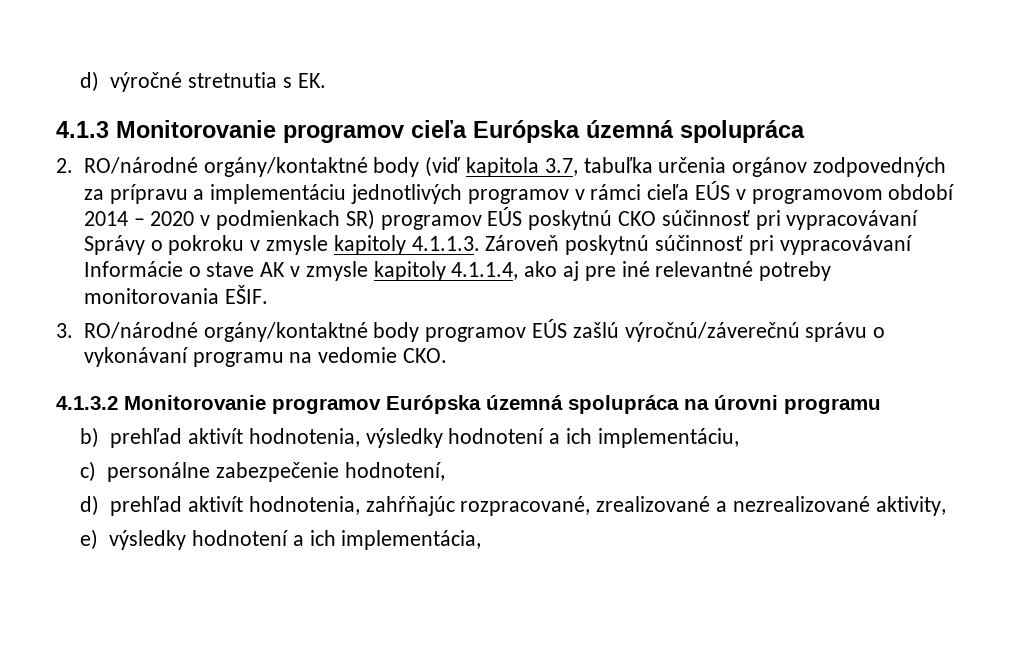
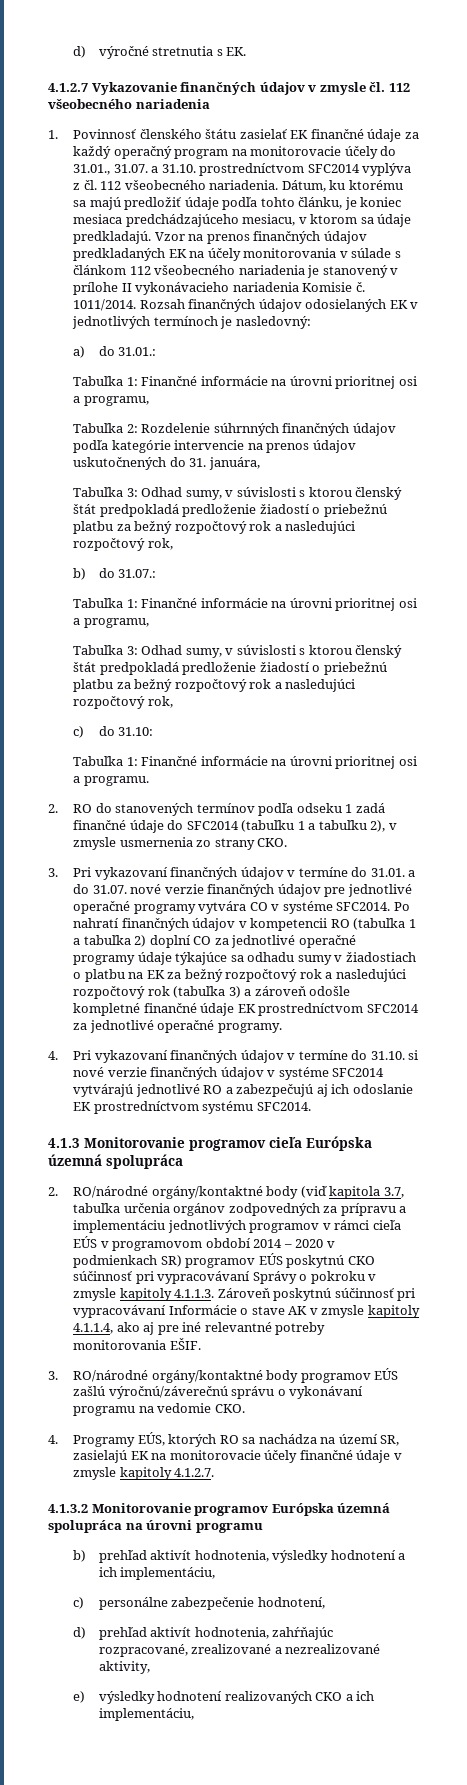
(326, 80) none -> [48,82,410,95] [48,99,210,109] [48,129,419,142] [73,146,397,159] [73,163,412,176] [73,180,403,192] [73,197,402,210] [73,214,412,227] [73,231,367,244] [73,248,401,261] [73,265,399,278] [73,282,365,295] [73,299,419,312] [72,316,311,329] [73,346,157,358] [73,376,417,389] [73,396,149,406] [73,423,396,436] [73,440,356,453] [73,457,260,470] [73,487,403,500] [73,504,387,517] [73,521,356,534] [73,538,173,551] [73,568,157,580] [73,598,417,611] [73,618,149,628] [73,645,403,658] [73,662,387,675] [73,679,356,692] [73,696,173,709] [73,726,154,738] [73,756,417,769] [73,776,149,786] [48,803,385,816] [73,820,397,833] [73,837,288,850] [48,867,416,880] [73,884,412,897] [73,901,410,914] [73,918,416,931] [73,935,356,948] [73,952,416,965] [73,969,406,982] [73,986,351,999] [73,1003,419,1016] [73,1020,282,1033] [48,1050,419,1063] [73,1067,385,1080] [73,1084,413,1097] [73,1101,311,1114] // 4.1.2.7 Vykazovanie finančných údajov v zmysle čl. 112 všeobecného nariadenia // 1. Povinnosť členského štátu zasielať EK finančné údaje za každý operačný program na monitorovacie účely do 31.01., 31.07. a 31.10. prostredníctvom SFC2014 vyplýva z čl. 112 všeobecného nariadenia. Dátum, ku ktorému sa majú predložiť údaje podľa tohto článku, je koniec mesiaca predchádzajúceho mesiacu, v ktorom sa údaje predkladajú. Vzor na prenos finančných údajov predkladaných EK na účely monitorovania v súlade s článkom 112 všeobecného nariadenia je stanovený v prílohe II vykonávacieho nariadenia Komisie č. 1011/2014. Rozsah finančných údajov odosielaných EK v jednotlivých termínoch je nasledovný: // a) do 31.01.: // Tabuľka 1: Finančné informácie na úrovni prioritnej osi a programu, // Tabuľka 2: Rozdelenie súhrnných finančných údajov podľa kategórie intervencie na prenos údajov uskutočnených do 31. januára, // Tabuľka 3: Odhad sumy, v súvislosti s ktorou členský štát predpokladá predloženie žiadostí o priebežnú platbu za bežný rozpočtový rok a nasledujúci rozpočtový rok, // b) do 31.07.: // Tabuľka 1: Finančné informácie na úrovni prioritnej osi a programu, // Tabuľka 3: Odhad sumy, v súvislosti s ktorou členský štát predpokladá predloženie žiadostí o priebežnú platbu za bežný rozpočtový rok a nasledujúci rozpočtový rok, // c) do 31.10: // Tabuľka 1: Finančné informácie na úrovni prioritnej osi a programu. // 2. RO do stanovených termínov podľa odseku 1 zadá finančné údaje do SFC2014 (tabuľku 1 a tabuľku 2), v zmysle usmernenia zo strany CKO. // 3. Pri vykazovaní finančných údajov v termíne do 31.01. a do 31.07. nové verzie finančných údajov pre jednotlivé operačné programy vytvára CO v systéme SFC2014. Po nahratí finančných údajov v kompetencii RO (tabuľka 1 a tabuľka 2) doplní CO za jednotlivé operačné programy údaje týkajúce sa odhadu sumy v žiadostiach o platbu na EK za bežný rozpočtový rok a nasledujúci rozpočtový rok (tabuľka 3) a zároveň odošle kompletné finančné údaje EK prostredníctvom SFC2014 za jednotlivé operačné programy. // 4. Pri vykazovaní finančných údajov v termíne do 31.10. si nové verzie finančných údajov v systéme SFC2014 vytvárajú jednotlivé RO a zabezpečujú aj ich odoslanie EK prostredníctvom systému SFC2014.
(447, 355) none -> [48,1432,400,1447] [73,1450,402,1463] [73,1467,215,1480] // 4. Programy EÚS, ktorých RO sa nachádza na území SR, zasielajú EK na monitorovacie účely finančné údaje v zmysle kapitoly 4.1.2.7.
[292,530,482,550] a ich implementácia, -> [224,1691,375,1704] [98,1708,194,1721] realizovaných CKO a ich implementáciu,

